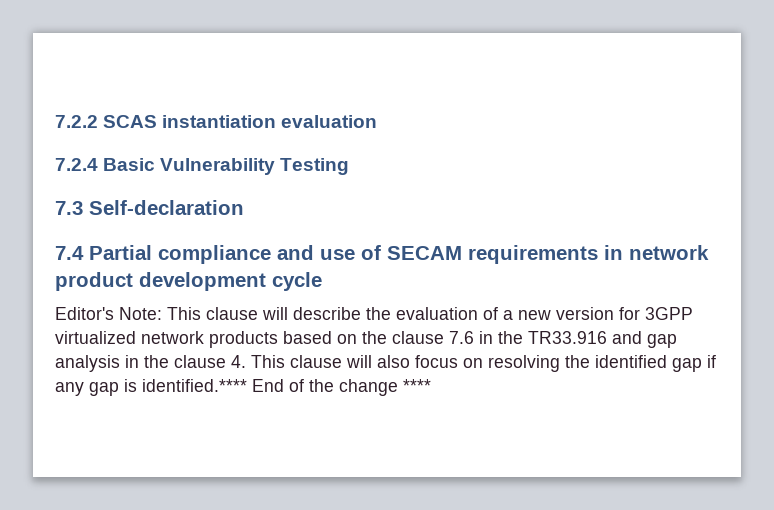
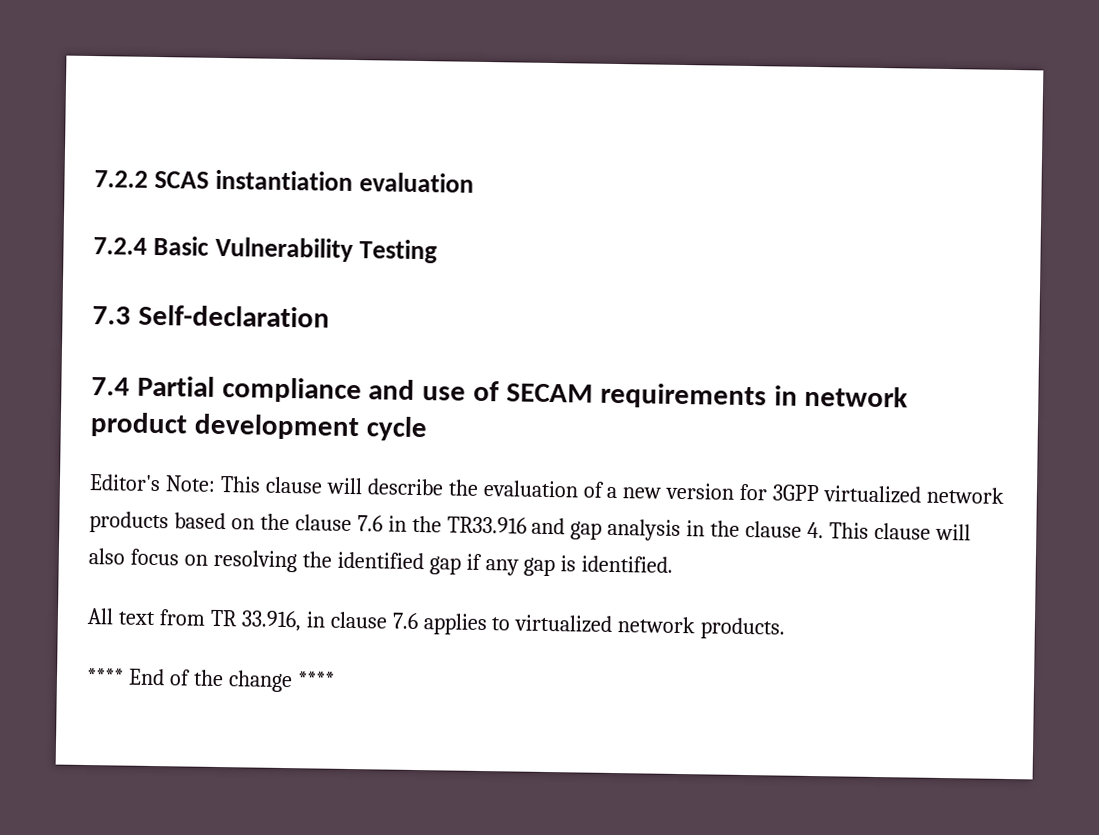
[142,379,247,392] identified.**** -> [581,555,674,573] [87,608,786,640] [86,668,124,685] identified. // All text from TR 33.916, in clause 7.6 applies to virtualized network products. // ****

